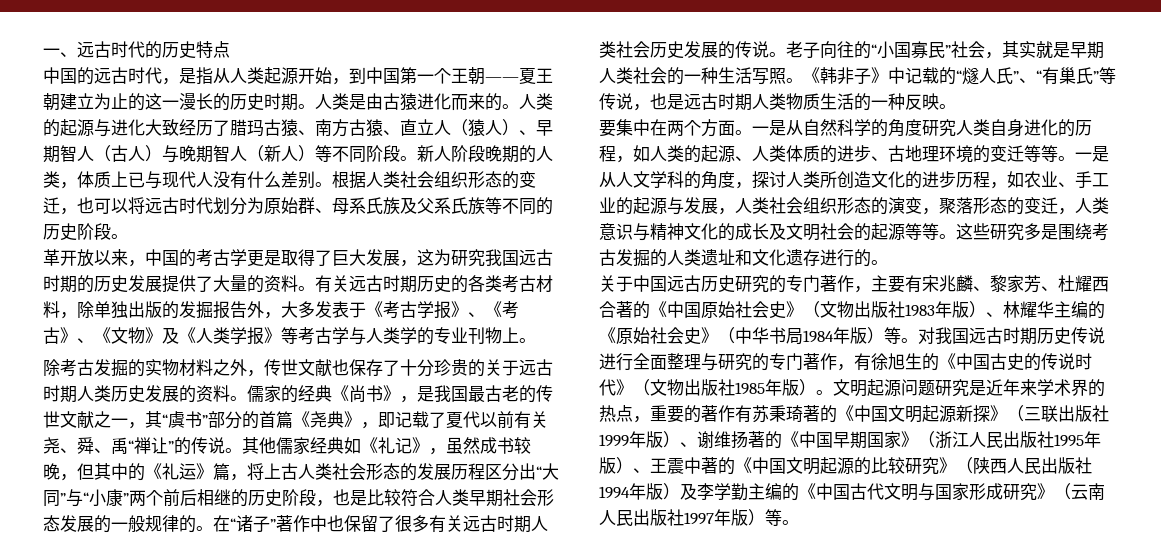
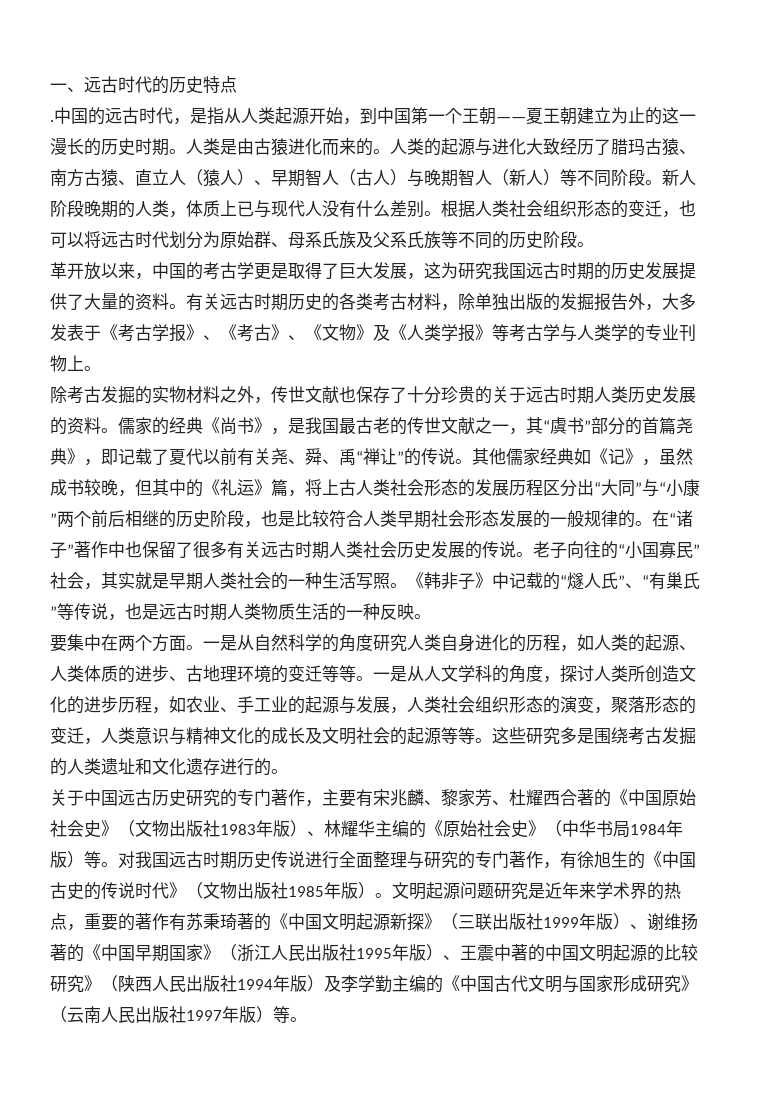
(230, 49) none -> [50,120,54,122] .
[293,411,310,427] 《 -> (676, 425) none
[378,437,395,454] 礼 -> (608, 456) none
[735,457,752,473] 《 -> (545, 953) none

